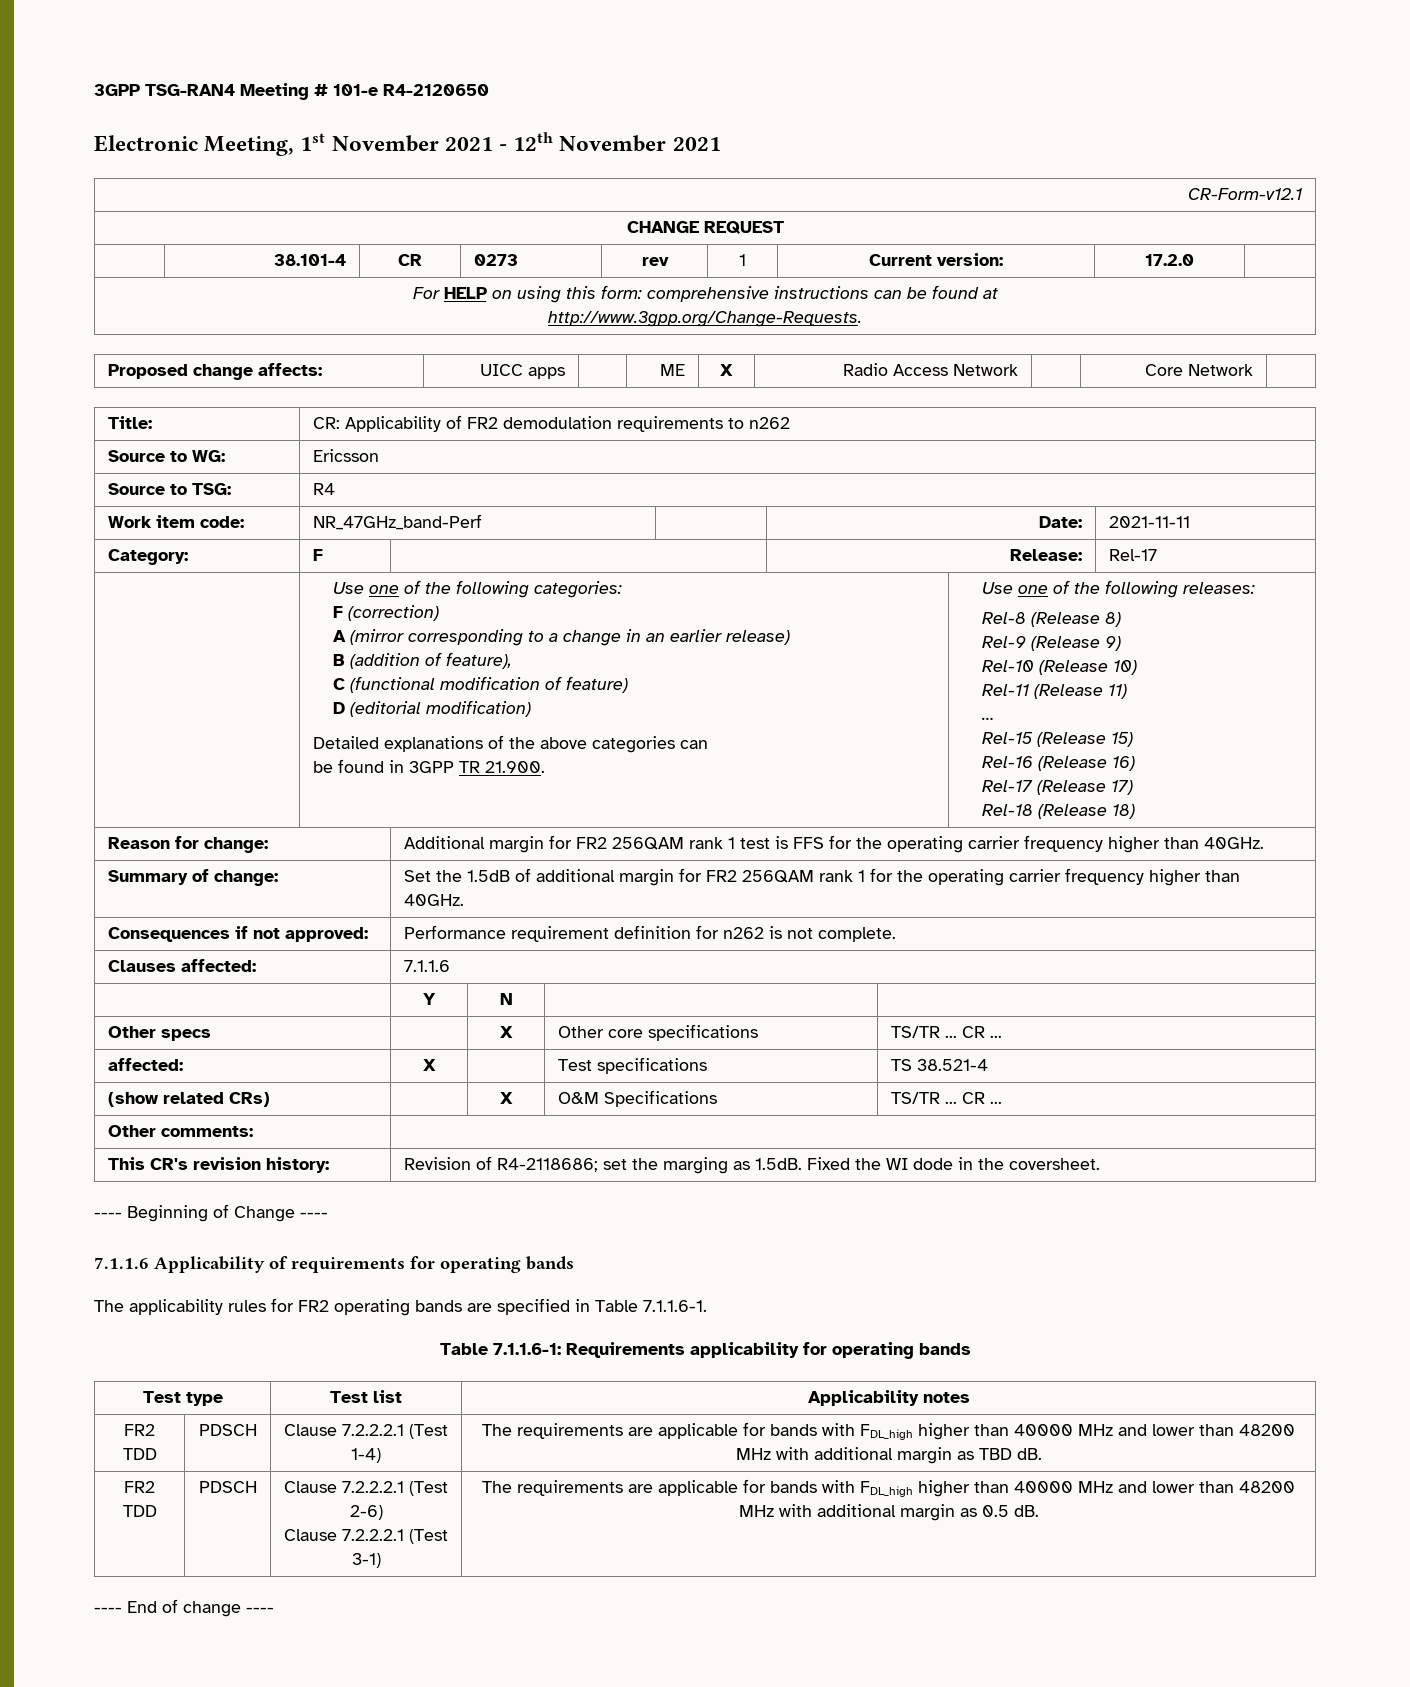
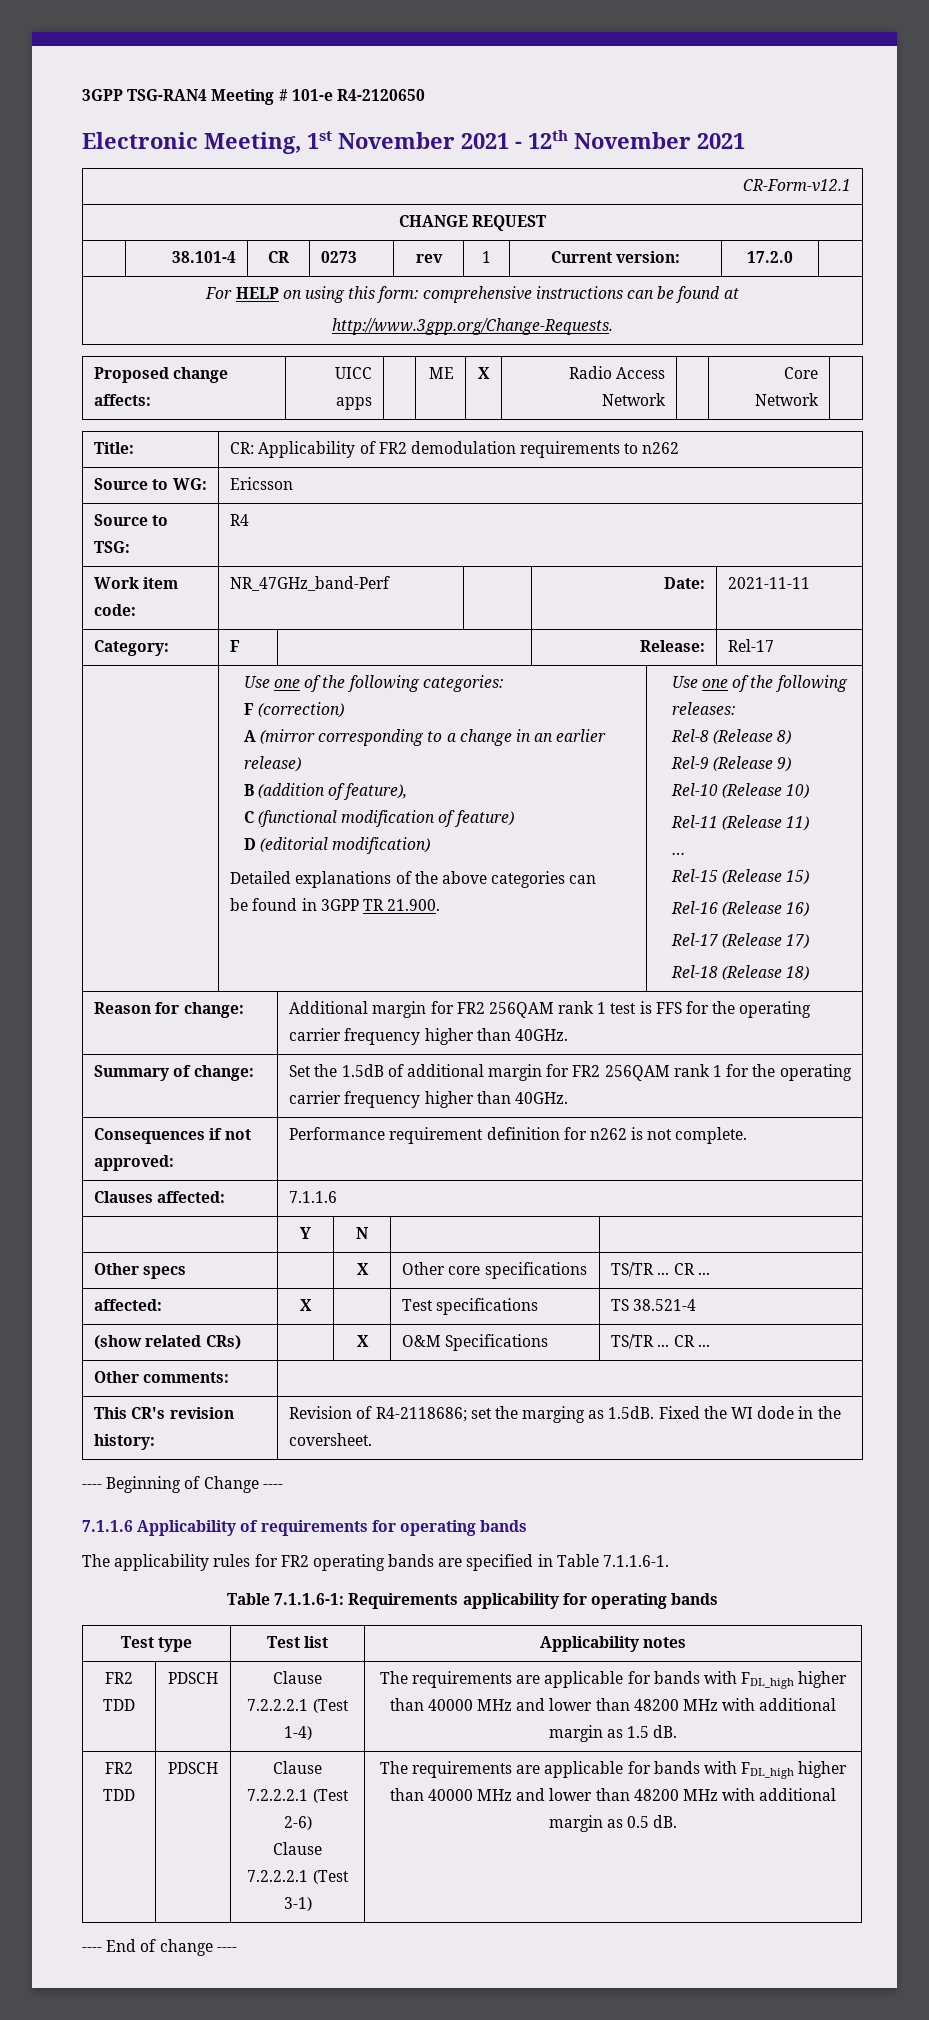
[978,1448,1012,1460] TBD -> [627,1726,650,1738] 1.5

